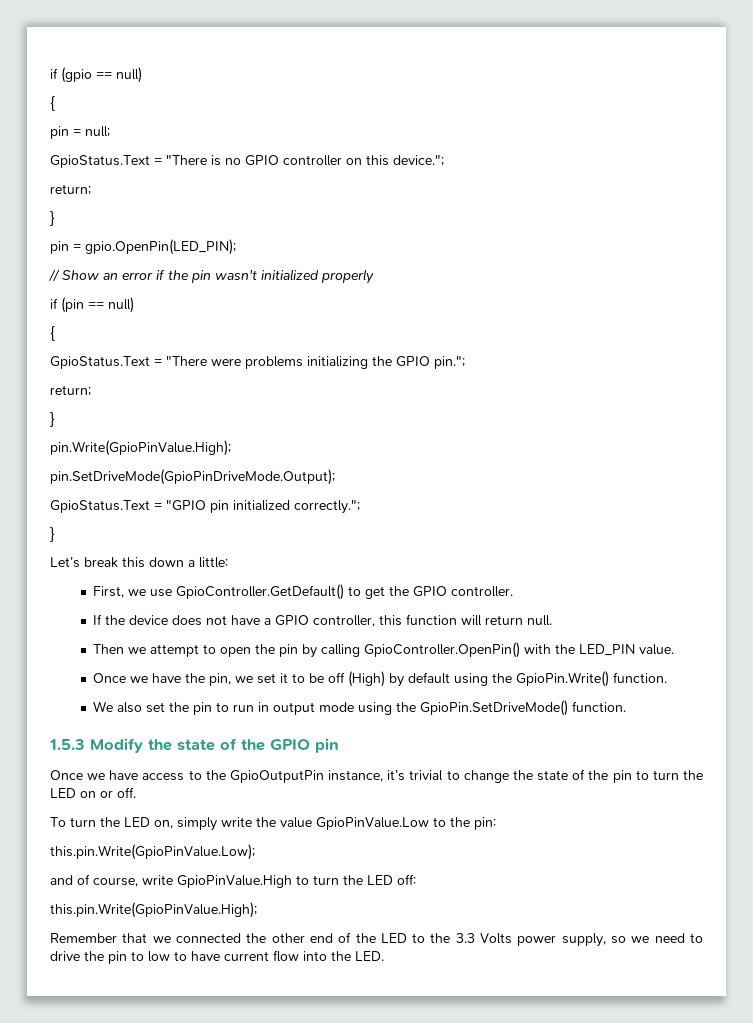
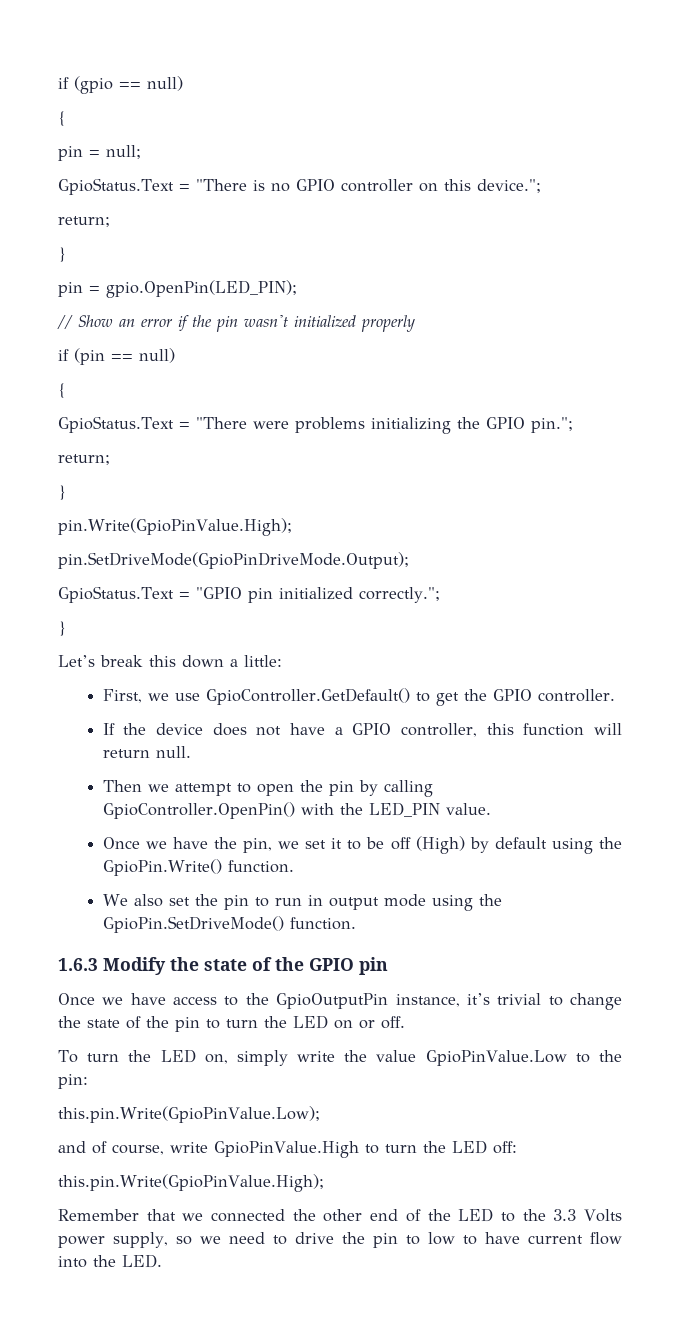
[49,739,85,750] 1.5.3 -> [58,958,98,971] 1.6.3

